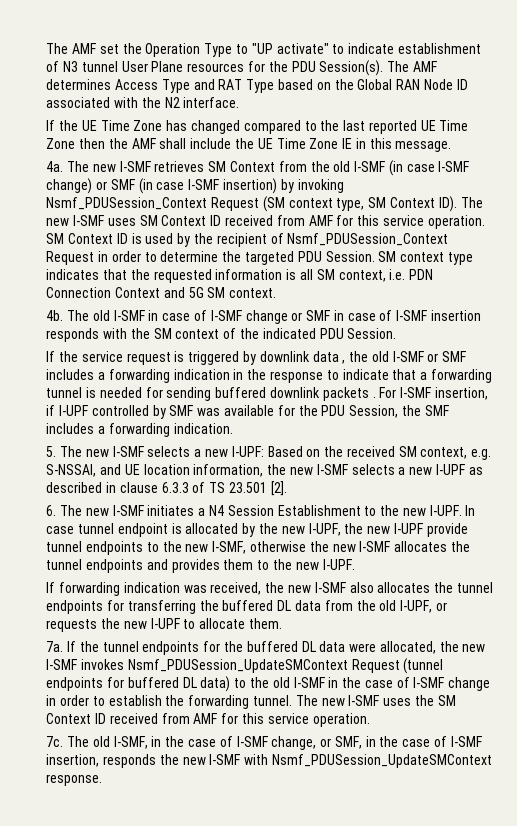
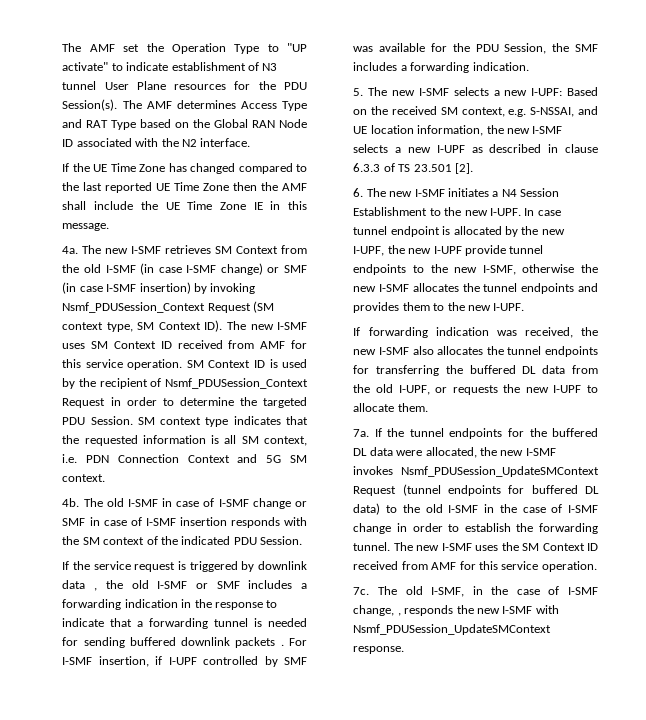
[320,736,482,749] [46,754,100,767] or SMF, in the case of I-SMF insertion, -> [397,613,401,616] ,

